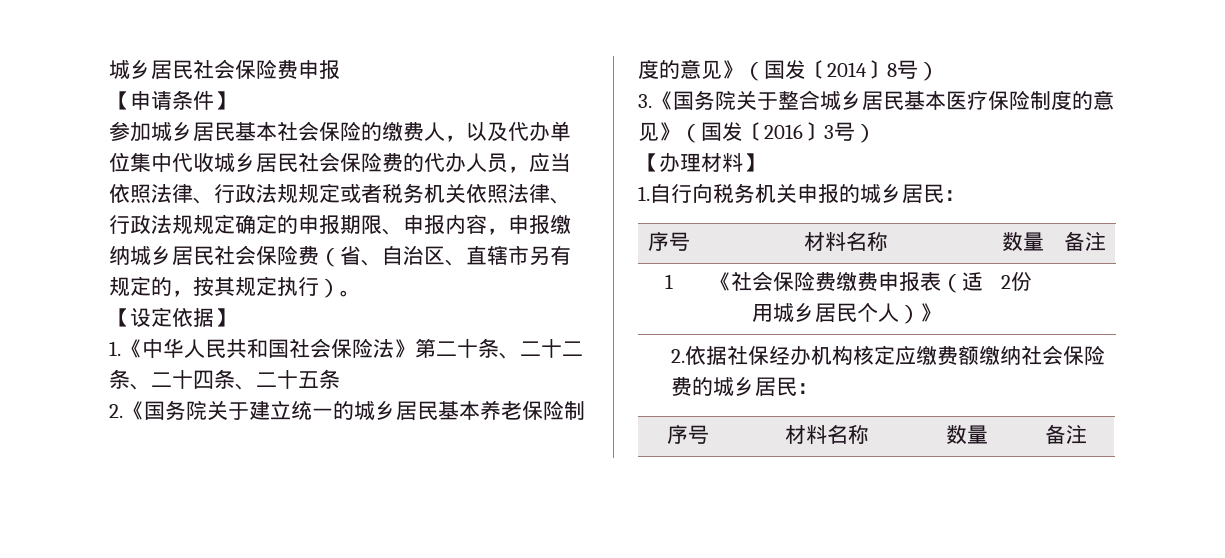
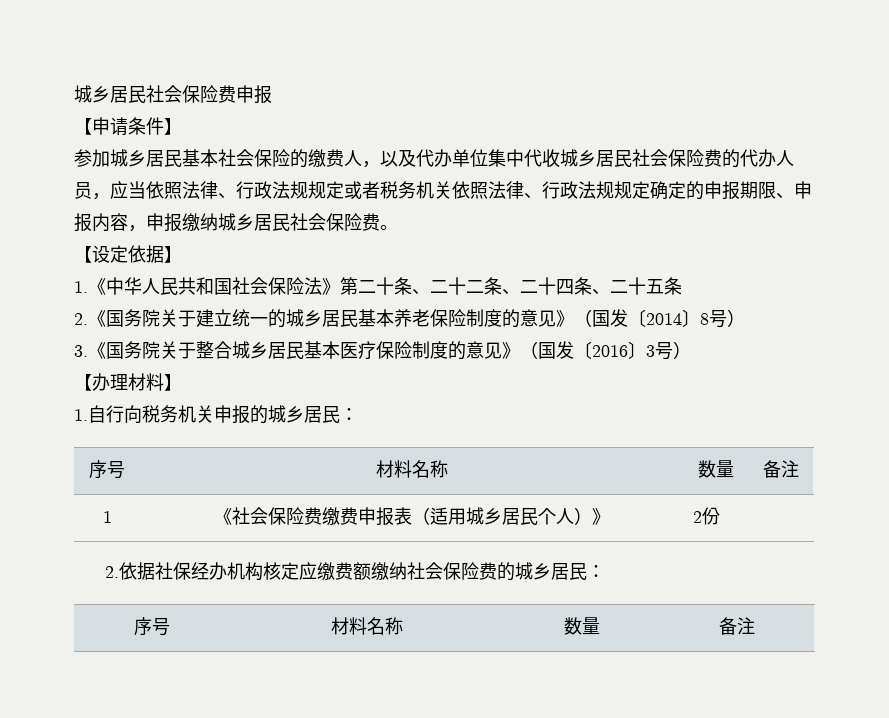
[319,245,571,267] [109,276,340,298] （省、自治区、直辖市另有规定的，按其规定执行） -> (380, 222) none

